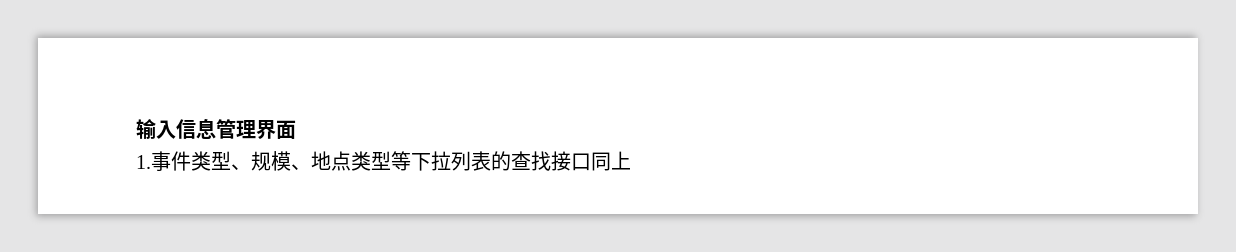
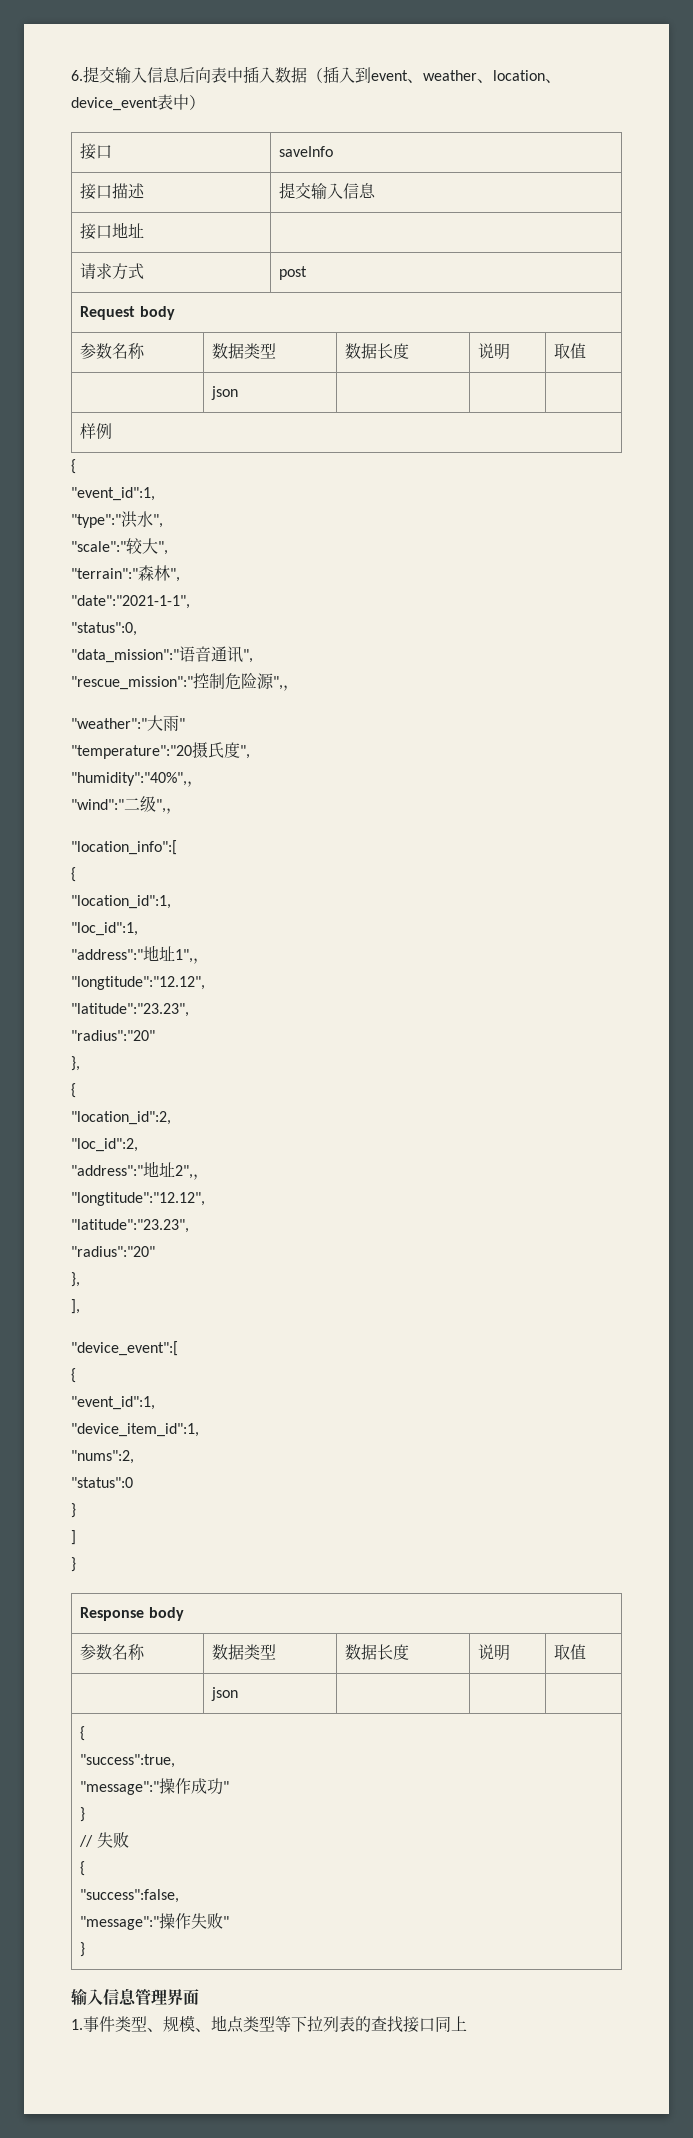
(136, 129) none -> [71,66,561,83] [71,94,205,111] [80,143,113,160] [279,146,334,157] [80,183,146,200] [279,182,377,199] [80,222,145,240] [80,263,145,280] [279,266,308,280] [80,306,175,320] [80,343,146,359] [212,343,277,359] [345,343,410,359] [478,343,511,360] [554,343,587,359] [211,386,239,400] [80,423,113,439] [71,459,76,474] [71,487,155,501] [71,511,163,528] [71,538,168,555] [71,565,180,582] [71,595,190,609] [71,622,137,636] [71,646,253,663] [71,673,299,691] [71,715,185,731] [71,742,250,759] [71,772,203,787] [71,796,182,814] [71,840,177,855] [71,867,76,882] [71,895,171,909] [71,922,138,936] [71,945,209,964] [71,976,205,990] [71,1003,189,1017] [71,1030,155,1041] [71,1056,80,1071] [71,1083,76,1098] [71,1111,171,1125] [71,1138,138,1152] [71,1161,209,1180] [71,1192,205,1206] [71,1219,189,1233] [71,1246,155,1257] [71,1272,80,1287] [71,1299,80,1314] [71,1341,178,1356] [71,1368,76,1383] [71,1396,155,1410] [71,1423,199,1437] [71,1450,134,1464] [71,1477,133,1488] [71,1503,76,1518] [71,1530,76,1545] [71,1557,76,1572] [80,1607,184,1621] [80,1644,146,1660] [212,1644,277,1660] [345,1644,410,1660] [478,1644,511,1661] [554,1644,587,1660] [211,1687,239,1701] [80,1726,86,1741] [80,1754,176,1768] [80,1778,230,1795] [80,1807,86,1822] [79,1832,129,1848] [80,1861,86,1876] [80,1889,180,1903] [80,1913,230,1930] [80,1942,86,1957] 6.提交输入信息后向表中插入数据（插入到event、weather、location、device_event表中） // 接口 | saveInfo // 接口描述 | 提交输入信息 // 接口地址 | // 请求方式 | post // Request body // 参数名称 | 数据类型 | 数据长度 | 说明 | 取值 // | json | | | // 样例 // { // "event_id":1, // "type":"洪水", // "scale":"较大", // "terrain":"森林", // "date":"2021-1-1", // "status":0, // "data_mission":"语音通讯", // "rescue_mission":"控制危险源",， // "weather":"大雨" // "temperature":"20摄氏度", // "humidity":"40%",， // "wind":"二级",， // "location_info":[ // { // "location_id":1, // "loc_id":1, // "address":"地址1",， // "longtitude":"12.12", // "latitude":"23.23", // "radius":"20" // }, // { // "location_id":2, // "loc_id":2, // "address":"地址2",， // "longtitude":"12.12", // "latitude":"23.23", // "radius":"20" // }, // ], // "device_event":[ // { // "event_id":1, // "device_item_id":1, // "nums":2, // "status":0 // } // ] // } // Response body // 参数名称 | 数据类型 | 数据长度 | 说明 | 取值 // | json | | | // { // "success":true, // "message":"操作成功" // } // // 失败 // { // "success":false, // "message":"操作失败" // } //

